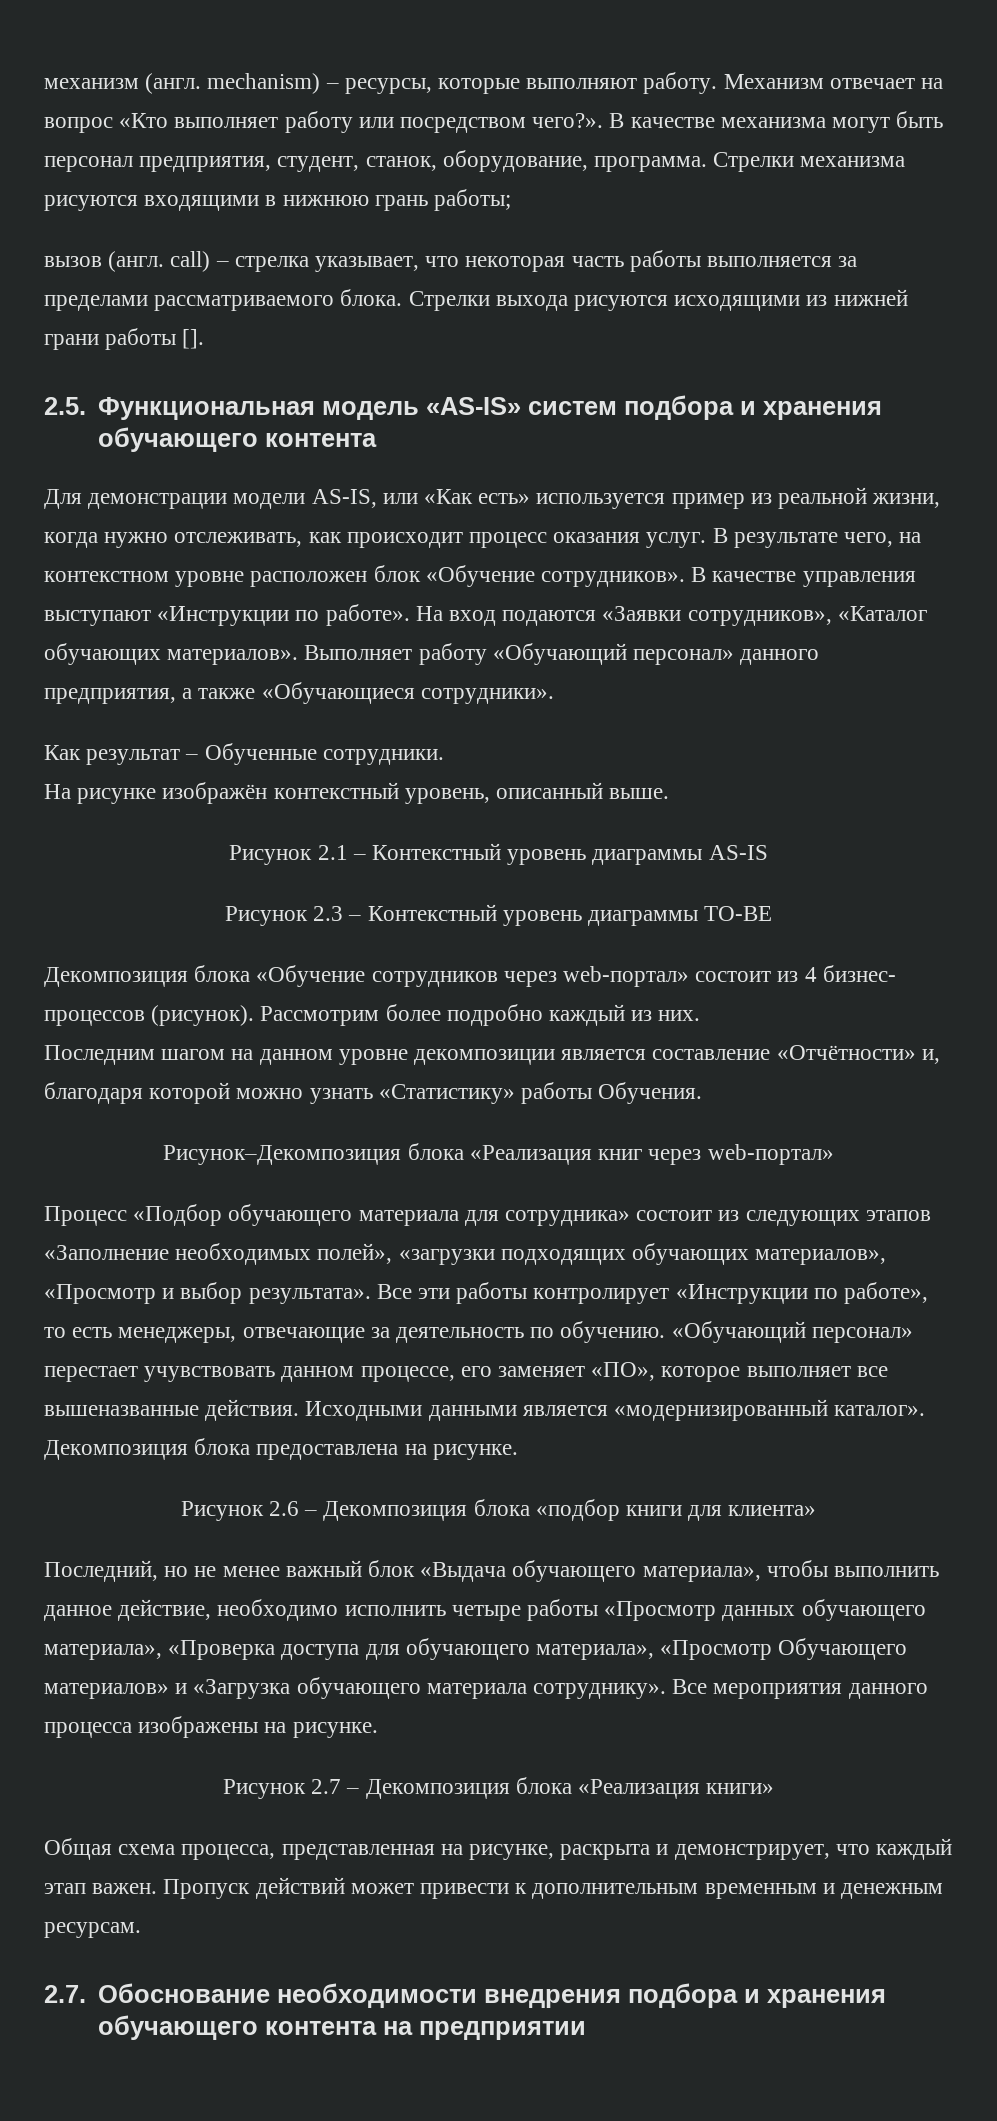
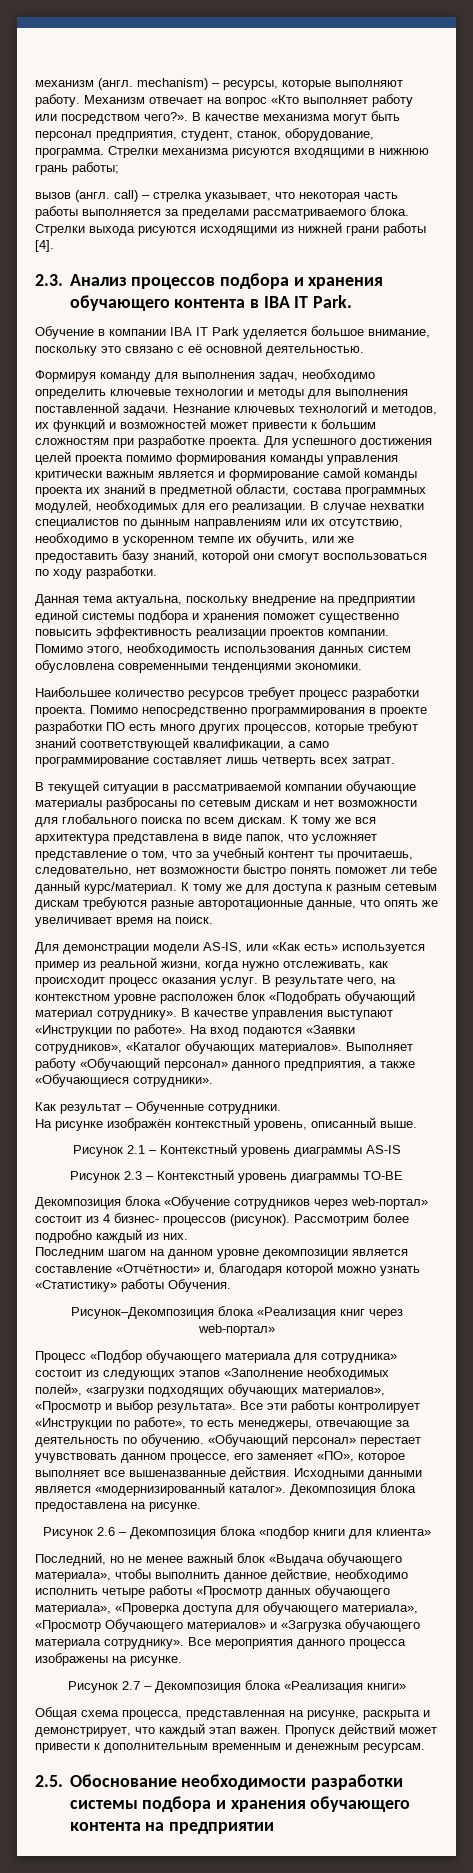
[182,329,205,349] [44,395,882,420] [97,427,377,452] []. // 2.5. Функциональная модель «AS-IS» систем подбора и хранения обучающего контента -> [35,240,54,252] [35,273,384,289] [69,295,353,311] [35,326,430,339] [35,342,364,356] [35,369,375,382] [35,389,408,399] [35,402,437,416] [35,418,376,432] [35,435,432,448] [35,451,398,465] [35,467,417,481] [35,483,426,497] [35,499,424,513] [35,519,403,529] [35,533,354,546] [35,549,427,563] [35,566,157,579] [35,594,415,606] [35,609,399,623] [35,627,389,639] [35,643,411,656] [35,660,362,673] [35,687,419,700] [35,705,427,717] [35,721,418,734] [35,737,329,751] [35,757,395,767] [35,780,416,794] [35,797,417,810] [35,814,376,827] [35,834,377,844] [35,847,413,861] [35,864,437,877] [35,880,437,894] [35,897,438,910] [35,917,213,927] [4]. // 2.3. Анализ процессов подбора и хранения обучающего контента в IBA IT Park. // Обучение в компании IBA IT Park уделяется большое внимание, поскольку это связано с её основной деятельностью. // Формируя команду для выполнения задач, необходимо определить ключевые технологии и методы для выполнения поставленной задачи. Незнание ключевых технологий и методов, их функций и возможностей может привести к большим сложностям при разработке проекта. Для успешного достижения целей проекта помимо формирования команды управления критически важным является и формирование самой команды проекта их знаний в предметной области, состава программных модулей, необходимых для его реализации. В случае нехватки специалистов по дынным направлениям или их отсутствию, необходимо в ускоренном темпе их обучить, или же предоставить базу знаний, которой они смогут воспользоваться по ходу разработки. // Данная тема актуальна, поскольку внедрение на предприятии единой системы подбора и хранения поможет существенно повысить эффективность реализации проектов компании. Помимо этого, необходимость использования данных систем обусловлена современными тенденциями экономики. // Наибольшее количество ресурсов требует процесс разработки проекта. Помимо непосредственно программирования в проекте разработки ПО есть много других процессов, которые требуют знаний соответствующей квалификации, а само программирование составляет лишь четверть всех затрат. // В текущей ситуации в рассматриваемой компании обучающие материалы разбросаны по сетевым дискам и нет возможности для глобального поиска по всем дискам. К тому же вся архитектура представлена в виде папок, что усложняет представление о том, что за учебный контент ты прочитаешь, следовательно, нет возможности быстро понять поможет ли тебе данный курс/материал. К тому же для доступа к разным сетевым дискам требуются разные авторотационные данные, что опять же увеличивает время на поиск.
[425,565,686,587] «Обучение сотрудников». -> [269,990,415,1004] [35,1010,177,1020] «Подобрать обучающий материал сотруднику».
[44,1985,86,2003] 2.7. -> [35,1775,63,1787] 2.5.
[483,1989,621,2008] внедрения -> [310,1774,403,1790] [69,1800,138,1809] разработки системы

